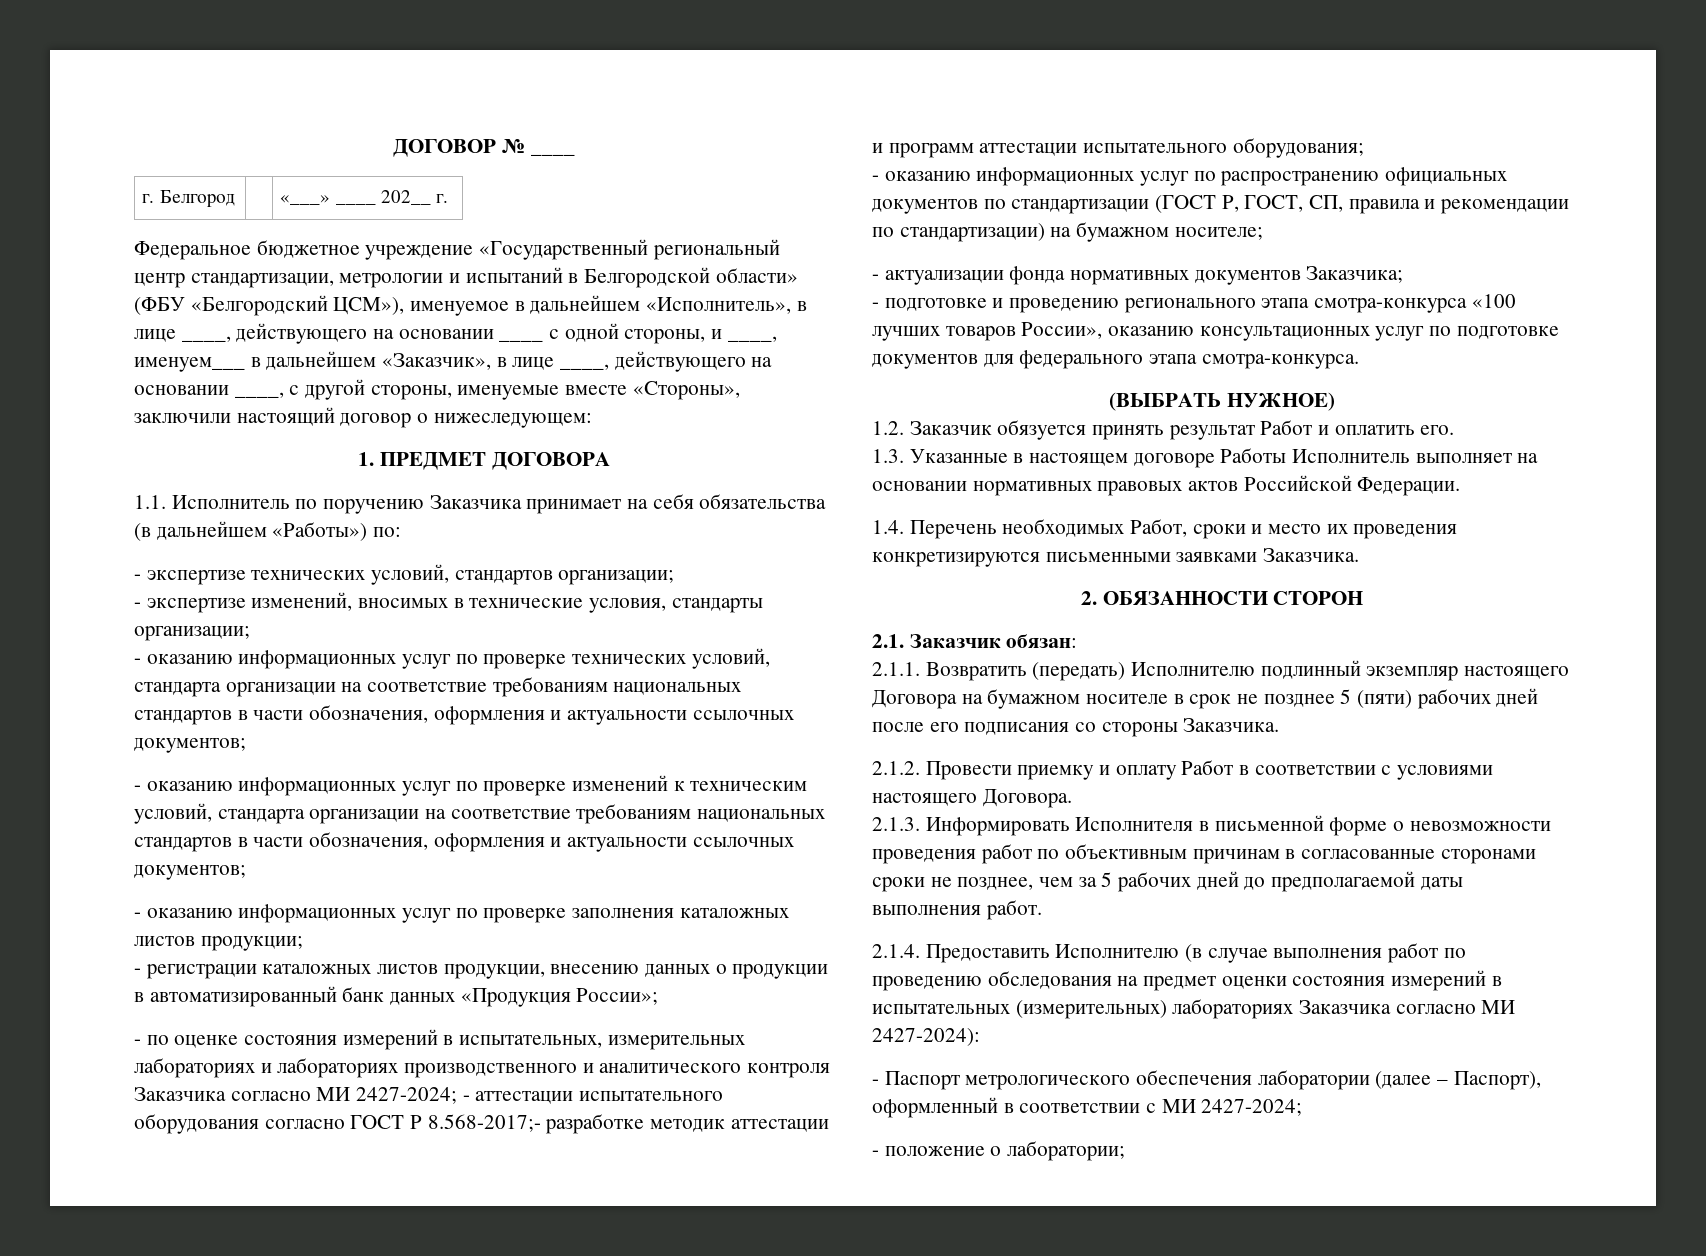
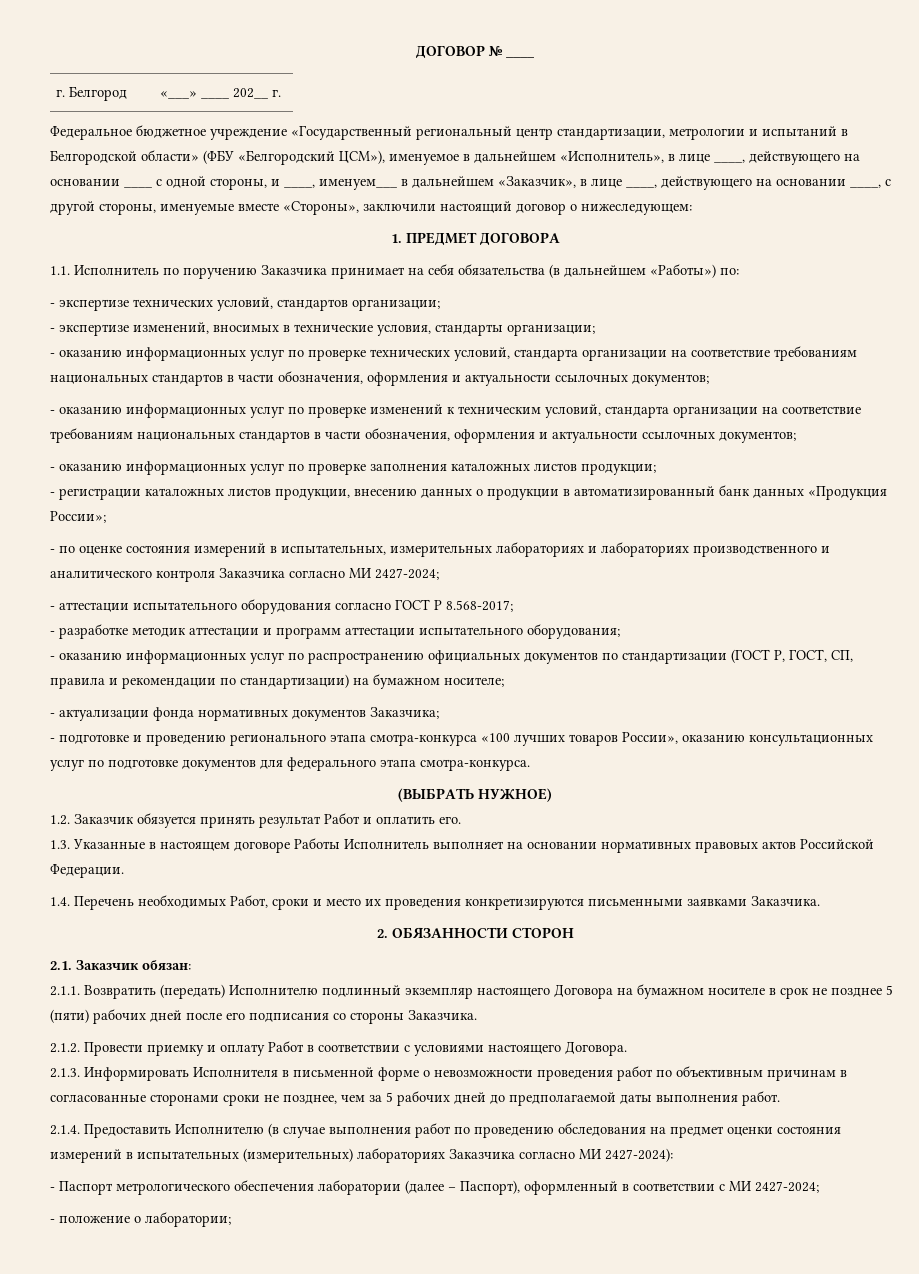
(458, 1095) none -> (439, 574) //
[427,1114,541,1132] 8.568-2017;- -> [446,600,513,612] [50,631,55,635] 8.568-2017; // -

